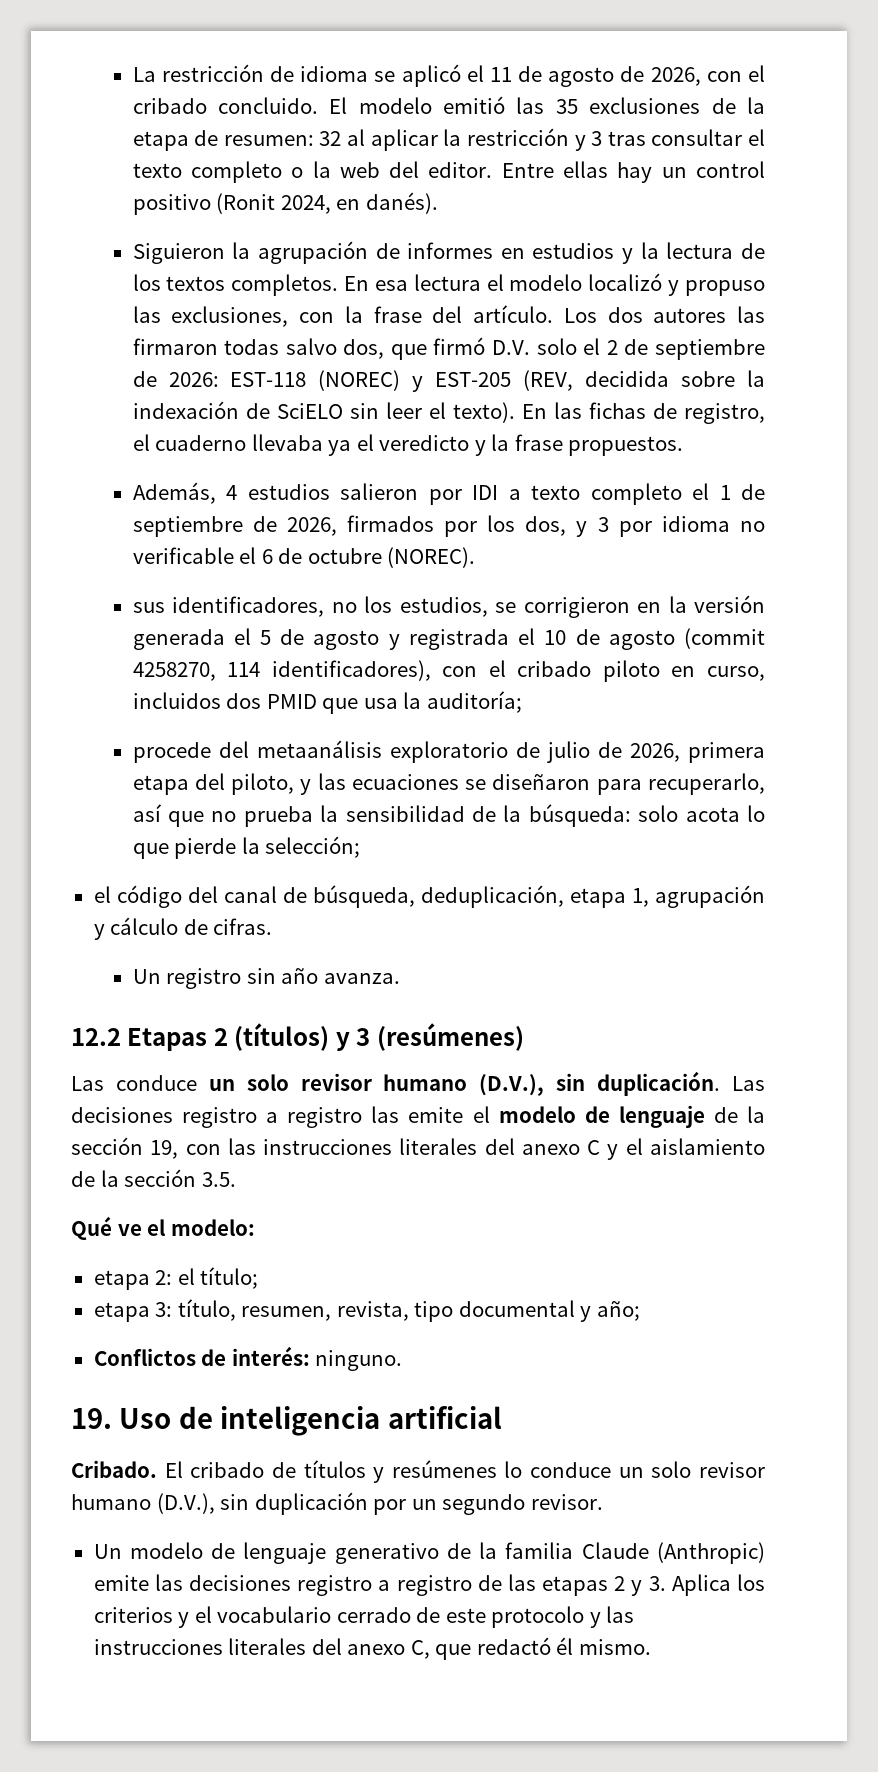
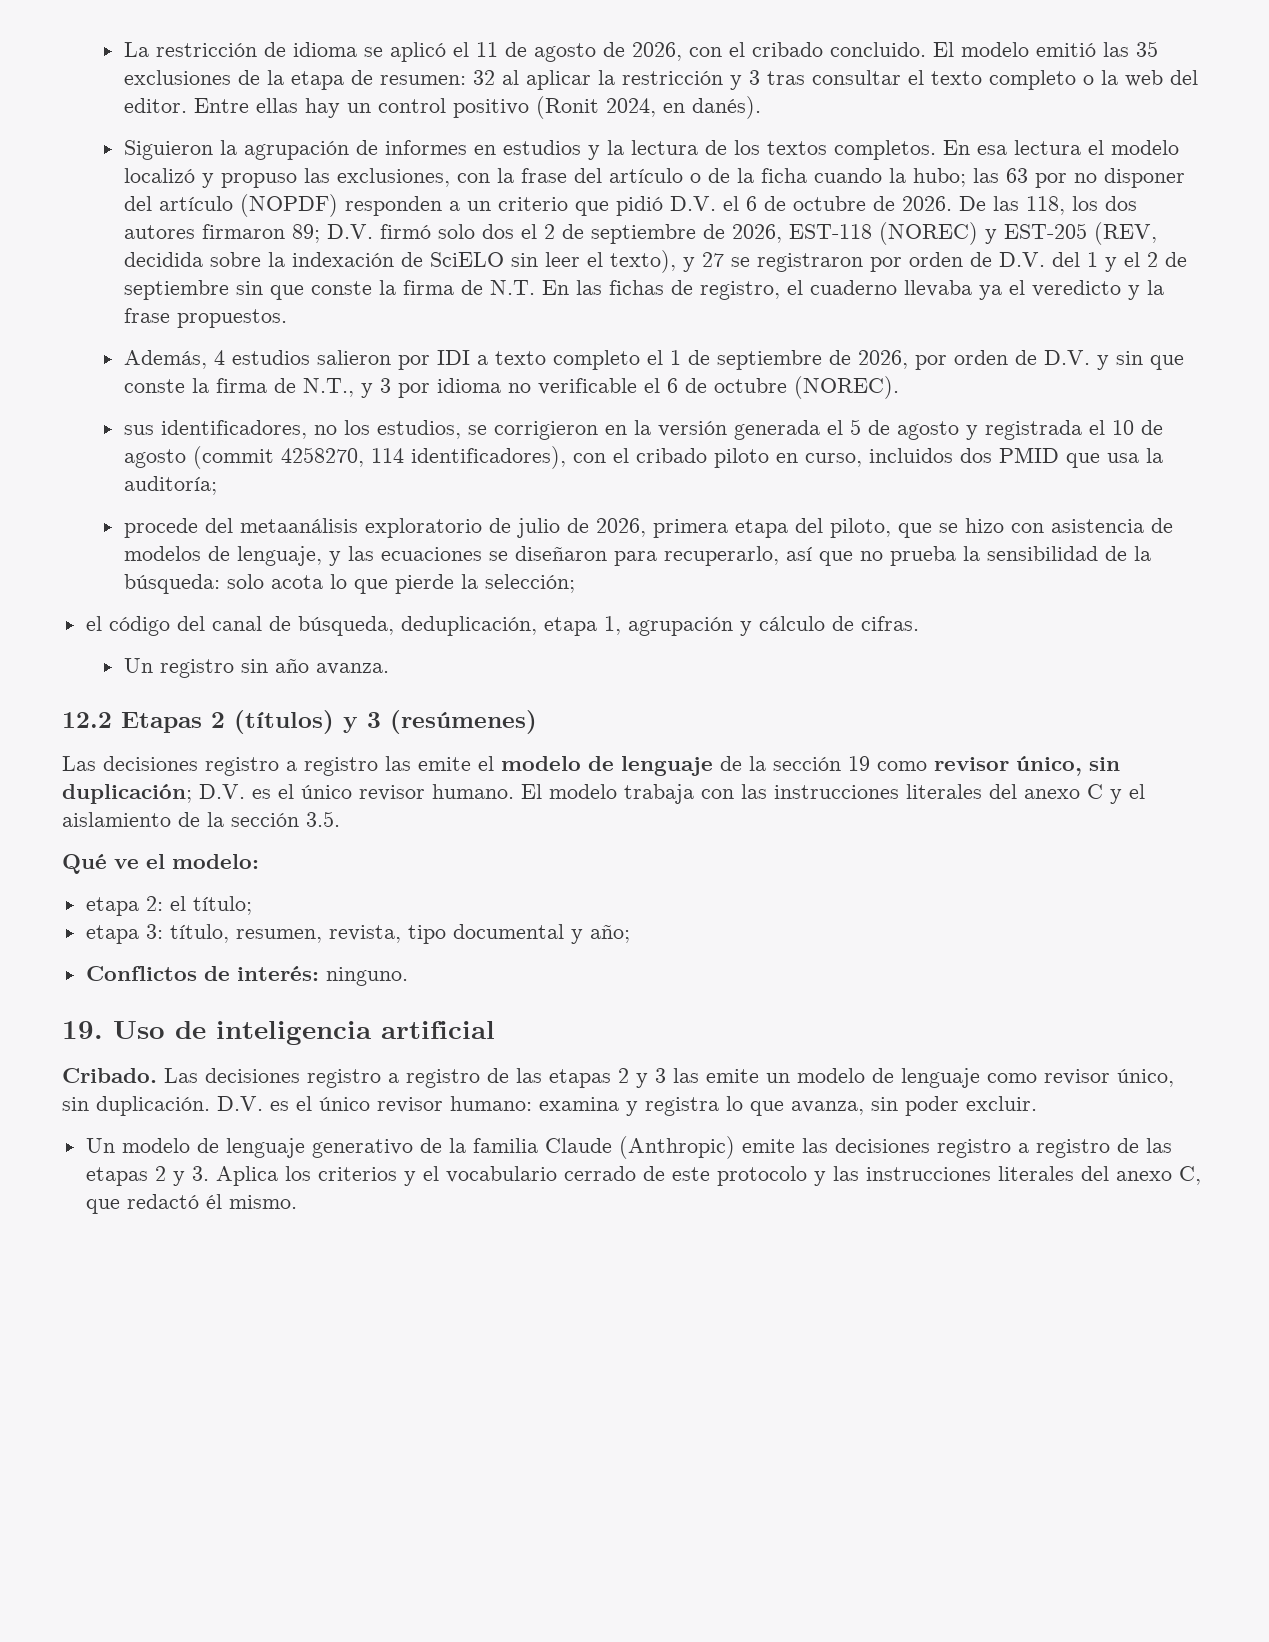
[473,305,765,323] [132,337,577,360] artículo. Los dos autores las firmaron todas salvo dos, que firmó D.V. solo -> [608,168,1185,188] [123,194,1137,217] [123,224,514,243] artículo o de la ficha cuando la hubo; las 63 por no disponer del artículo (NOPDF) responden a un criterio que pidió D.V. el 6 de octubre de 2026. De las 118, los dos autores firmaron 89; D.V. firmó solo dos
[168,372,219,387] 2026: -> [731,224,782,243] 2026,
[452,402,515,423] texto). -> [609,250,1187,273] [123,280,535,300] texto), y 27 se registraron por orden de D.V. del 1 y el 2 de septiembre sin que conste la firma de N.T.
[346,515,567,537] firmados por los dos, -> [914,350,1184,370] [123,378,354,397] por orden de D.V. y sin que conste la firma de N.T.,
(295, 784) none -> [897,518,1173,538] [123,546,322,566] que se hizo con asistencia de modelos de lenguaje,
[115,1071,766,1096] conduce un solo revisor humano (D.V.), sin duplicación. Las -> (96, 763) none
[150,1140,179,1159] 19, -> [848,756,1120,776] [62,784,694,804] 19 como revisor único, sin duplicación; D.V. es el único revisor humano. El modelo trabaja
[164,1460,765,1483] [71,1492,603,1515] El cribado de títulos y resúmenes lo conduce un solo revisor humano (D.V.), sin duplicación por un segundo revisor. -> [164,1068,1174,1088] [62,1096,1037,1116] Las decisiones registro a registro de las etapas 2 y 3 las emite un modelo de lenguaje como revisor único, sin duplicación. D.V. es el único revisor humano: examina y registra lo que avanza, sin poder excluir.

